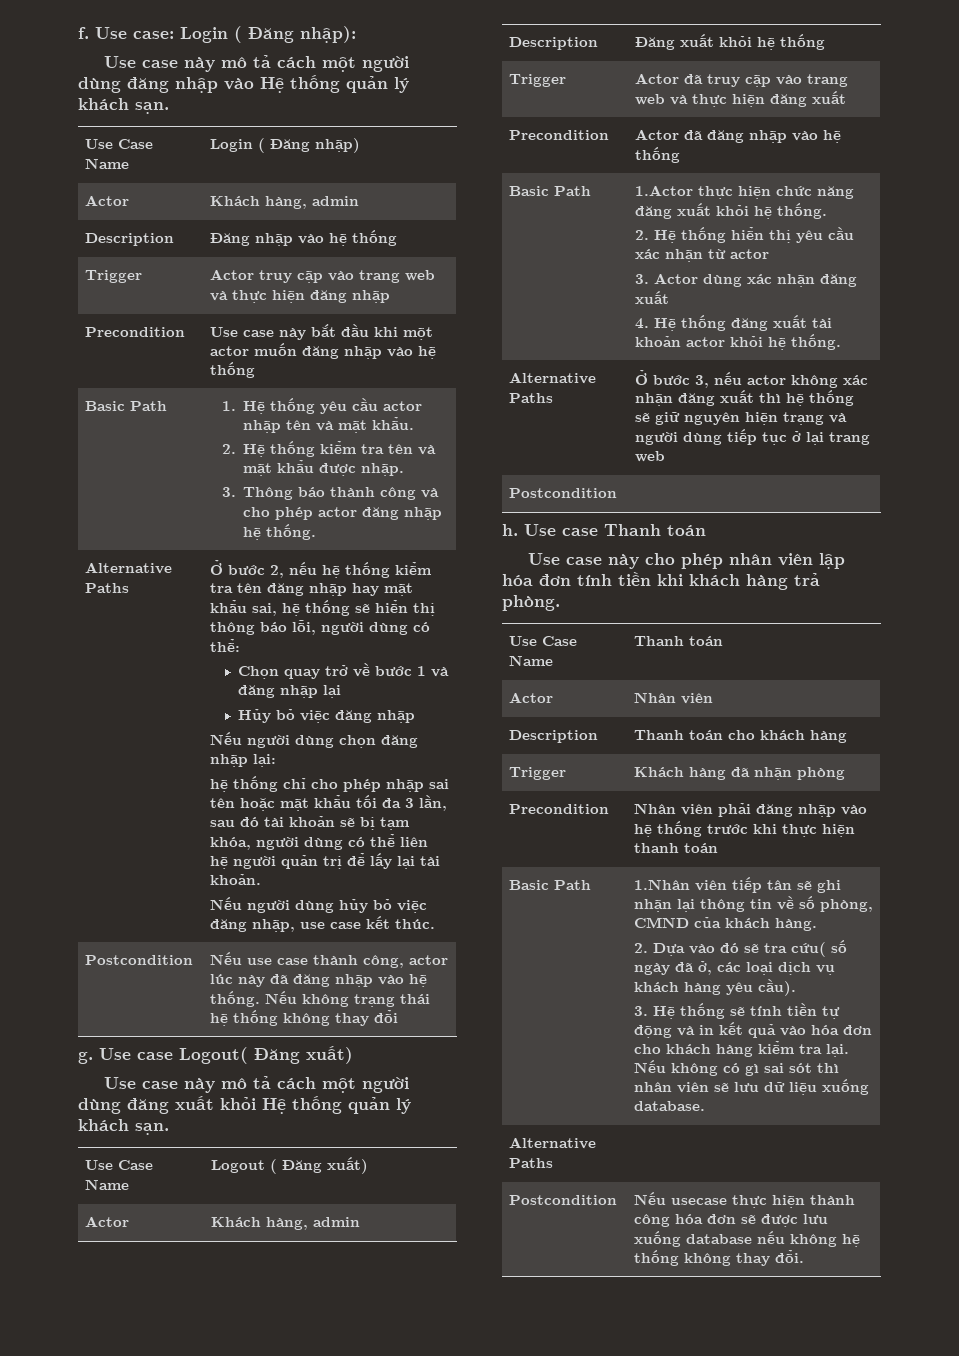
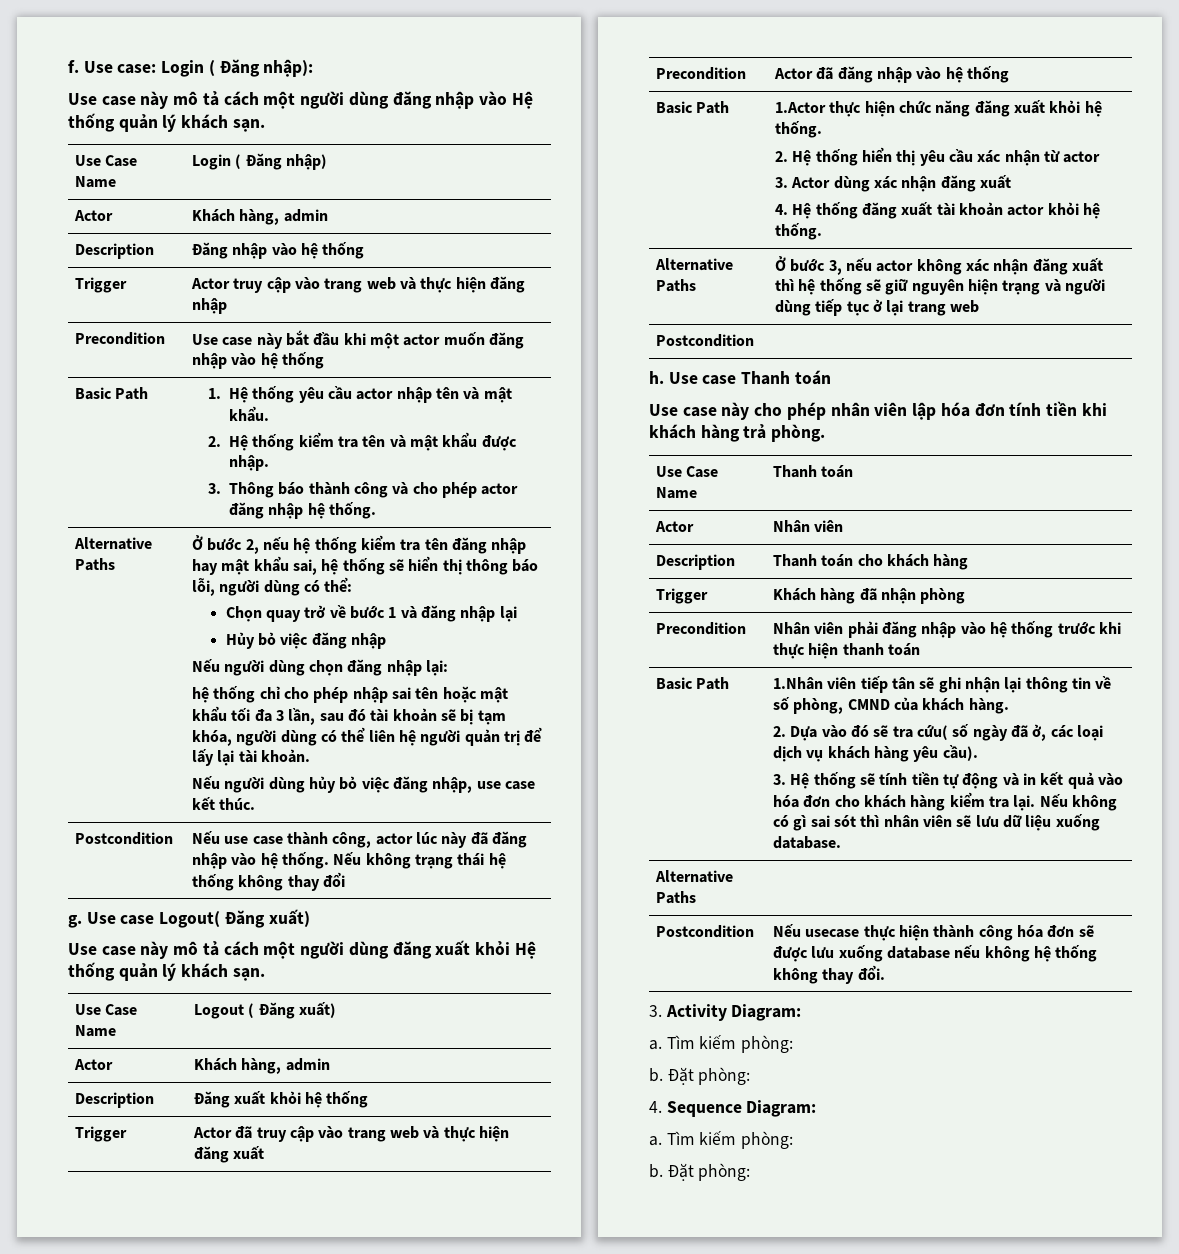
(805, 1256) none -> [649,1004,802,1021] [649,1035,794,1053] [649,1067,751,1085] [649,1100,817,1117] [649,1131,794,1149] [649,1163,751,1181] // 3. Activity Diagram: // a. Tìm kiếm phòng: // b. Đặt phòng: // 4. Sequence Diagram: // a. Tìm kiếm phòng: // b. Đặt phòng:

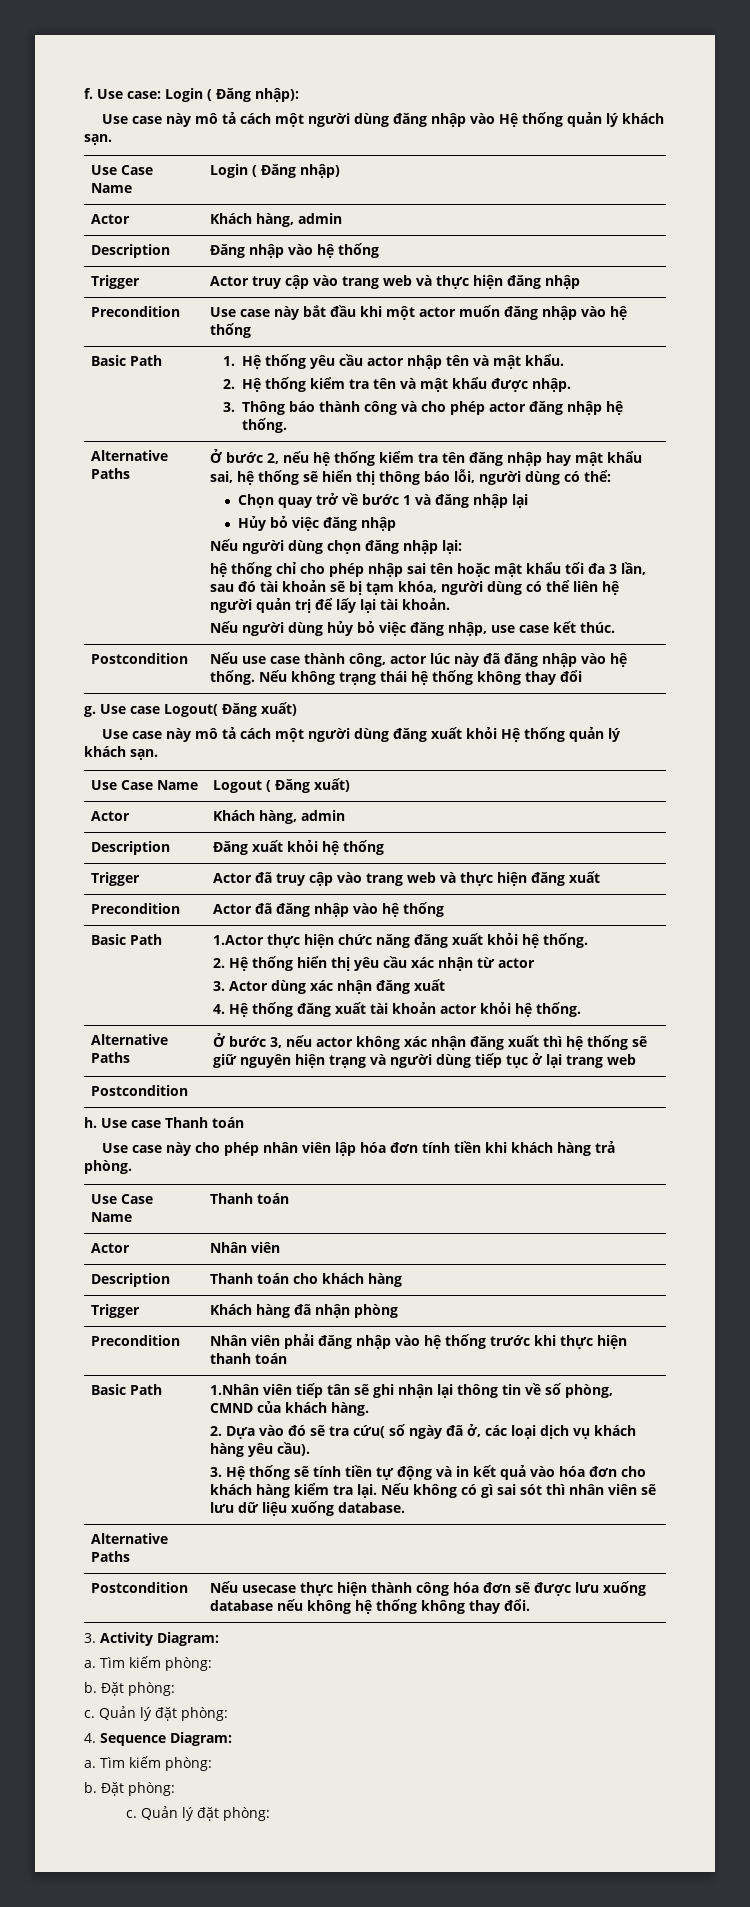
(751, 1076) none -> [84,1706,228,1721] // c. Quản lý đặt phòng:
(751, 1172) none -> [125,1806,270,1821] // c. Quản lý đặt phòng:

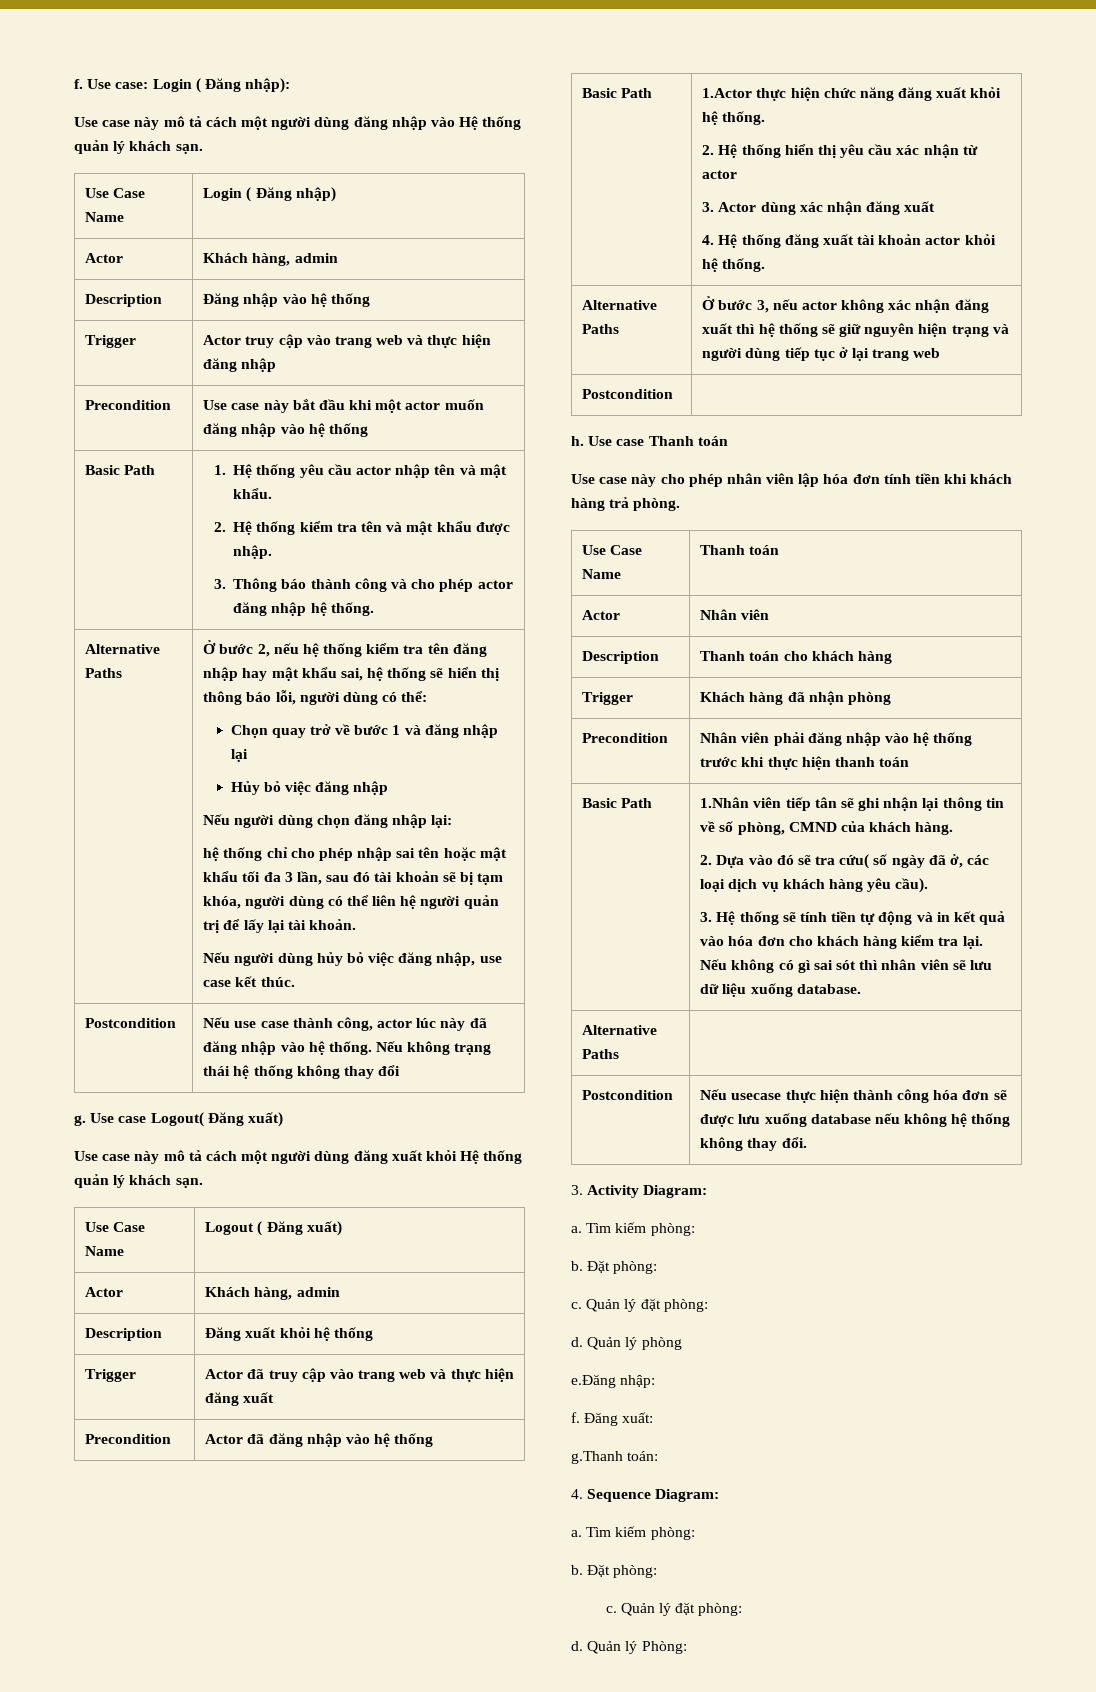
(228, 1714) none -> [571,1337,682,1350] [571,1374,656,1388] [571,1412,654,1426] [571,1451,659,1464] // d. Quản lý phòng // e.Đăng nhập: // f. Đăng xuất: // g.Thanh toán:
(270, 1814) none -> [571,1641,687,1654] // d. Quản lý Phòng:

